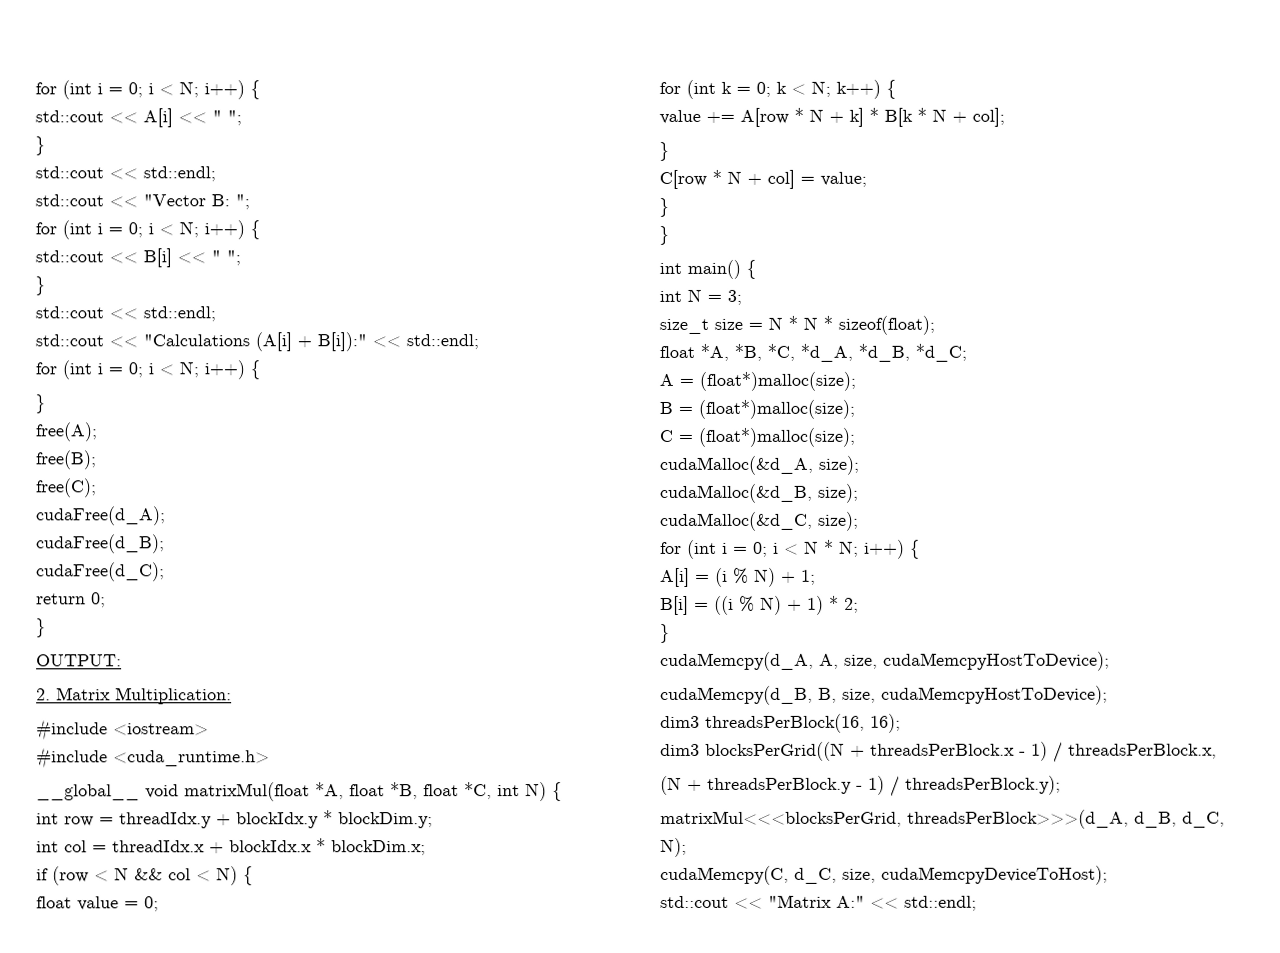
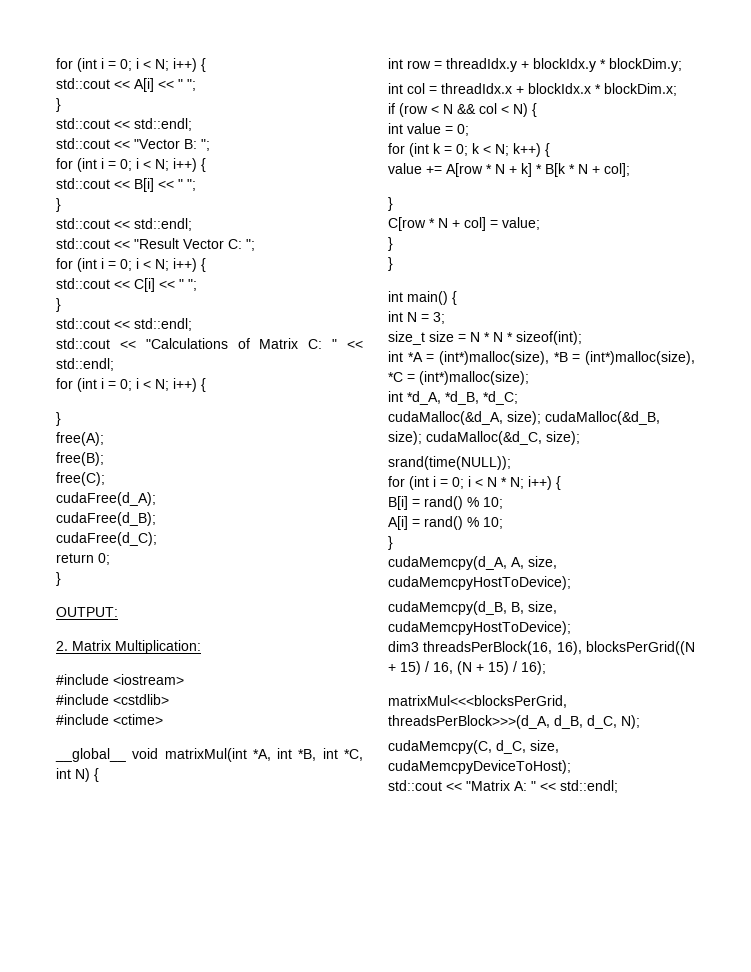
(216, 314) none -> [56,238,255,251] [56,258,206,272] [56,278,197,292] [56,298,61,312] [56,318,192,331] // std::cout << "Result Vector C: "; // for (int i = 0; i < N; i++) { // std::cout << C[i] << " "; // } // std::cout << std::endl;
[255,332,367,352] (A[i] + B[i]):" -> [237,338,338,349] of Matrix C: "
[113,750,270,767] <cuda_runtime.h> -> [113,694,169,705] [56,714,163,725] <cstdlib> // #include <ctime>
[184,782,459,802] matrixMul(float *A, float *B, float -> [164,748,338,762] matrixMul(int *A, int *B, int
[36,896,72,909] float -> [388,123,403,134] int
[838,315,935,335] [659,343,967,362] [659,371,856,391] [659,399,855,419] [659,427,855,447] sizeof(float); // float *A, *B, *C, *d_A, *d_B, *d_C; // A = (float*)malloc(size); // B = (float*)malloc(size); // C = (float*)malloc(size); -> [516,331,582,345] [388,351,695,365] [388,371,529,385] [388,391,518,405] sizeof(int); // int *A = (int*)malloc(size), *B = (int*)malloc(size), *C = (int*)malloc(size); // int *d_A, *d_B, *d_C;
(859, 465) // -> (541, 418) none
(859, 493) // -> (422, 438) none
(859, 521) none -> [388,456,511,470] // srand(time(NULL));
[660,567,816,587] [660,595,859,615] A[i] = (i % N) + 1; // B[i] = ((i % N) + 1) * 2; -> [388,496,503,510] [388,516,503,530] B[i] = rand() % 10; // A[i] = rand() % 10;
[870,713,901,733] [660,741,1217,763] [660,775,1061,797] 16); // dim3 blocksPerGrid((N + threadsPerBlock.x - 1) / threadsPerBlock.x, // (N + threadsPerBlock.y - 1) / threadsPerBlock.y); -> [556,641,695,655] [388,661,546,675] 16), blocksPerGrid((N + 15) / 16, (N + 15) / 16);
[836,895,865,908] A:" -> [514,781,536,791] A: "

